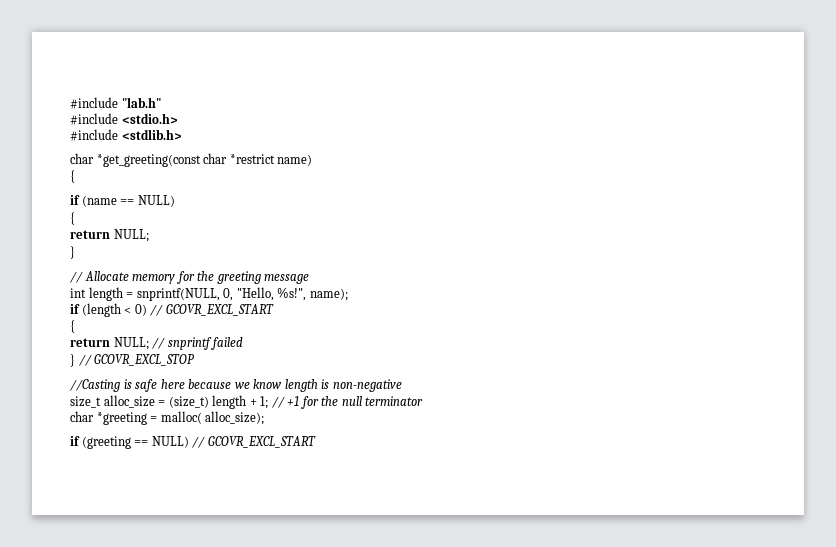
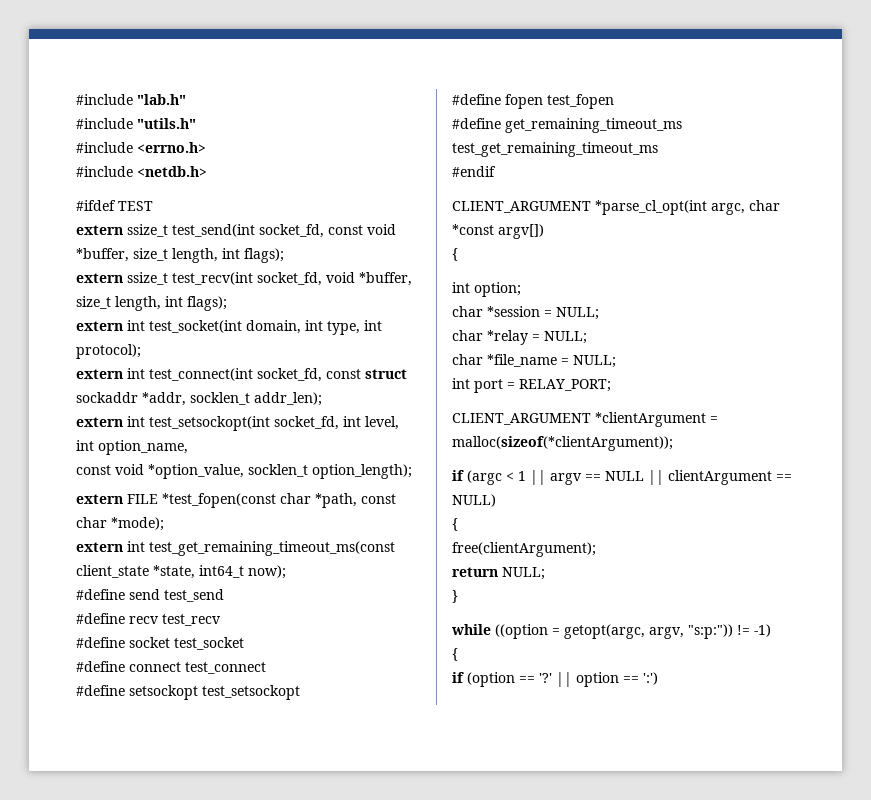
[121,113,178,124] [70,129,182,141] [70,153,313,167] [70,170,75,183] [70,195,117,207] <stdio.h> // #include <stdlib.h> // char *get_greeting(const char *restrict name) // { // if (name -> [137,118,196,129] [76,142,206,153] [76,166,207,177] [76,200,153,211] [76,224,396,238] [76,248,284,263] [76,272,412,286] [76,296,227,311] [76,320,382,335] [76,344,141,359] [76,368,407,382] [76,392,322,406] [76,416,399,431] [76,440,188,455] [76,464,412,479] [76,493,396,508] [76,517,164,531] [76,541,395,556] [76,565,286,579] [76,589,224,602] [76,613,221,626] [76,637,244,650] [76,661,266,674] [76,685,300,700] [452,94,614,109] [452,118,682,133] [452,142,658,157] [452,166,496,177] [452,200,780,215] [452,224,544,239] [452,248,458,261] [452,282,521,297] [452,306,599,320] [452,330,587,345] [452,354,616,368] [452,378,611,393] [452,412,718,427] [452,436,673,451] [452,470,772,485] "utils.h" // #include <errno.h> // #include <netdb.h> // #ifdef TEST // extern ssize_t test_send(int socket_fd, const void *buffer, size_t length, int flags); // extern ssize_t test_recv(int socket_fd, void *buffer, size_t length, int flags); // extern int test_socket(int domain, int type, int protocol); // extern int test_connect(int socket_fd, const struct sockaddr *addr, socklen_t addr_len); // extern int test_setsockopt(int socket_fd, int level, int option_name, // const void *option_value, socklen_t option_length); // extern FILE *test_fopen(const char *path, const char *mode); // extern int test_get_remaining_timeout_ms(const client_state *state, int64_t now); // #define send test_send // #define recv test_recv // #define socket test_socket // #define connect test_connect // #define setsockopt test_setsockopt // #define fopen test_fopen // #define get_remaining_timeout_ms test_get_remaining_timeout_ms // #endif // CLIENT_ARGUMENT *parse_cl_opt(int argc, char *const argv[]) // { // int option; // char *session = NULL; // char *relay = NULL; // char *file_name = NULL; // int port = RELAY_PORT; // CLIENT_ARGUMENT *clientArgument = malloc(sizeof(*clientArgument)); // if (argc < 1 || argv == NULL || clientArgument
(75, 218) none -> [452,542,596,557] // free(clientArgument);
[70,271,310,284] [70,287,348,301] [70,303,274,317] [70,320,75,333] [70,337,244,350] [70,354,196,367] [70,379,402,392] [70,395,424,409] [70,411,265,425] [70,436,316,449] // Allocate memory for the greeting message // int length = snprintf(NULL, 0, "Hello, %s!", name); // if (length < 0) // GCOVR_EXCL_START // { // return NULL; // snprintf failed // } // GCOVR_EXCL_STOP // //Casting is safe here because we know length is non-negative // size_t alloc_size = (size_t) length + 1; // +1 for the null terminator // char *greeting = malloc( alloc_size); // if (greeting == NULL) // GCOVR_EXCL_START -> [451,624,771,639] [452,648,458,661] [452,672,658,687] while ((option = getopt(argc, argv, "s:p:")) != -1) // { // if (option == '?' || option == ':')

